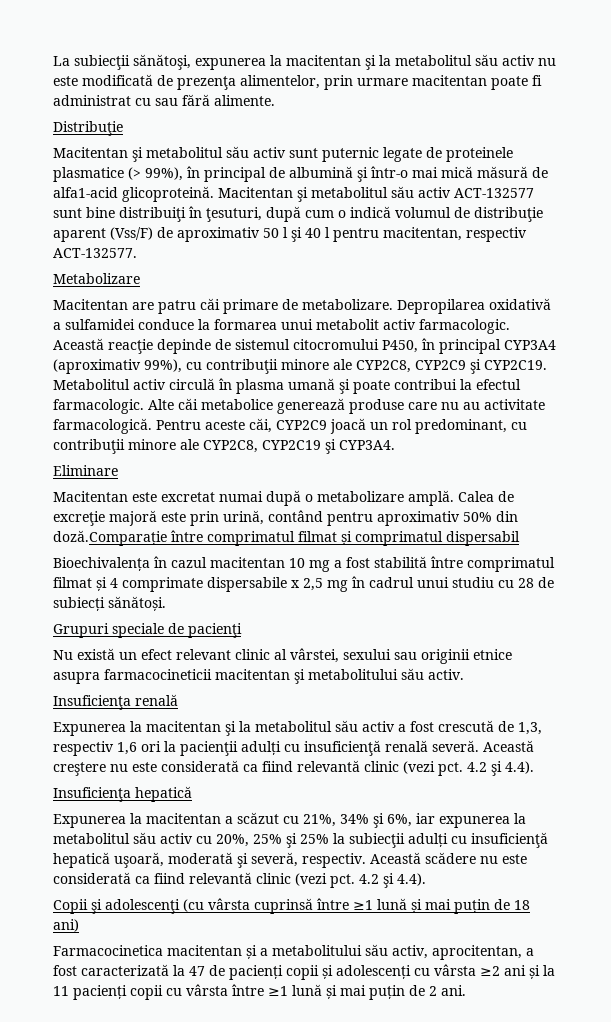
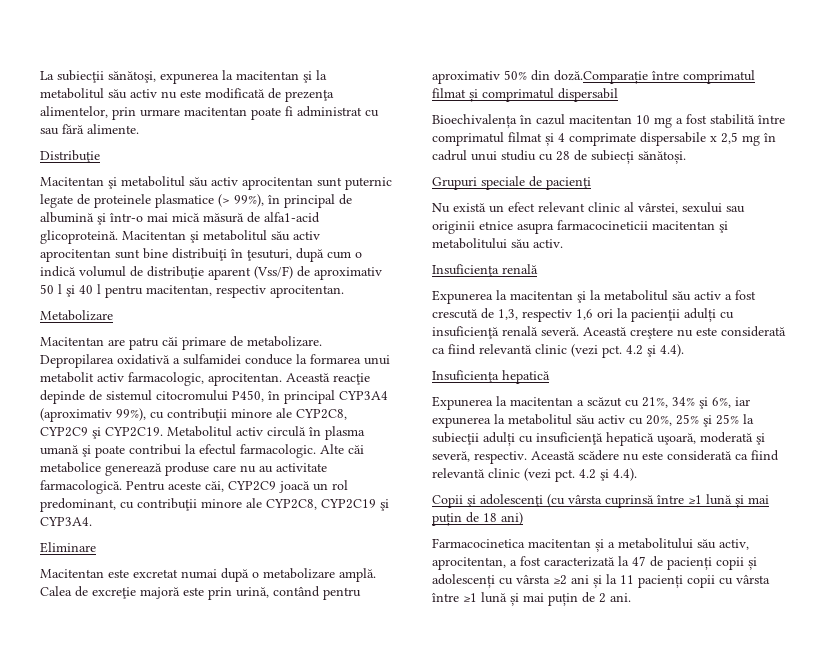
(286, 152) none -> [242,177,313,190] aprocitentan
[454,188,534,198] ACT-132577 -> [40,249,111,262] aprocitentan
[53,248,137,258] ACT-132577. -> [270,285,344,298] aprocitentan.
[419,319,510,334] farmacologic. -> [128,372,282,386] farmacologic, aprocitentan.

